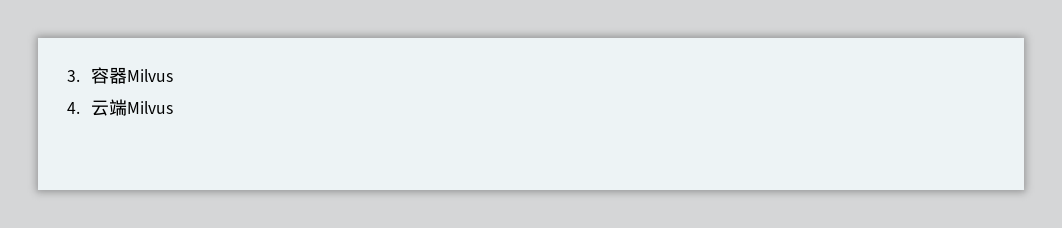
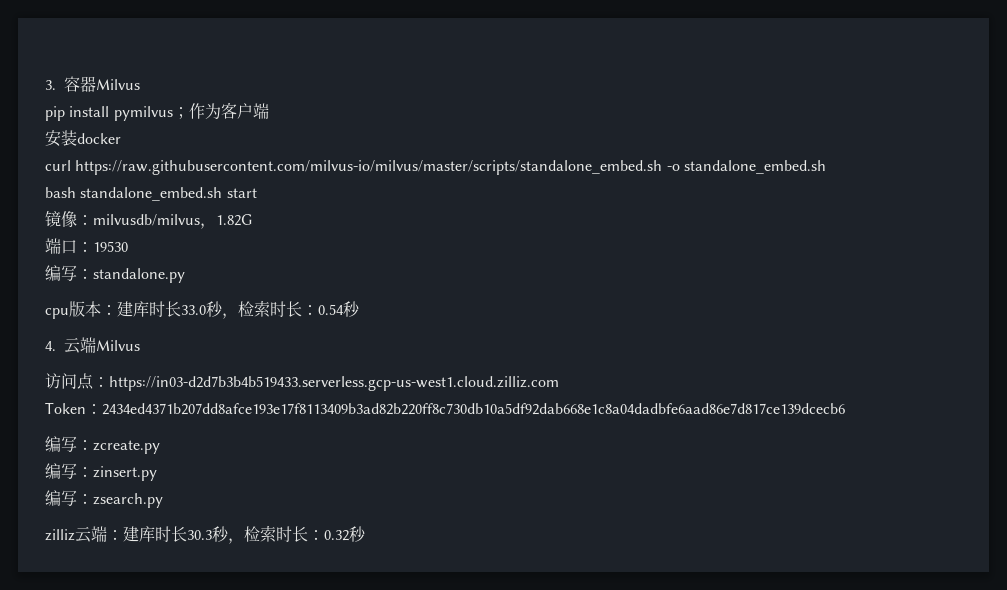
[67,99,174,116] 4.云端Milvus -> [45,102,269,121] [45,130,121,147] [45,160,826,175] [45,187,257,201] [45,210,252,229] [45,238,128,254] [45,265,185,283] [45,300,360,319] [45,337,141,354] [45,373,559,391] [45,402,845,415] [45,436,160,454] [45,463,157,481] [45,490,163,508] [45,525,366,544] pip install pymilvus；作为客户端 // 安装docker // curl https://raw.githubusercontent.com/milvus-io/milvus/master/scripts/standalone_embed.sh -o standalone_embed.sh // bash standalone_embed.sh start // 镜像：milvusdb/milvus，1.82G // 端口：19530 // 编写：standalone.py // cpu版本：建库时长33.0秒，检索时长：0.54秒 // 4.云端Milvus // 访问点：https://in03-d2d7b3b4b519433.serverless.gcp-us-west1.cloud.zilliz.com // Token：2434ed4371b207dd8afce193e17f8113409b3ad82b220ff8c730db10a5df92dab668e1c8a04dadbfe6aad86e7d817ce139dcecb6 // 编写：zcreate.py // 编写：zinsert.py // 编写：zsearch.py // zilliz云端：建库时长30.3秒，检索时长：0.32秒

